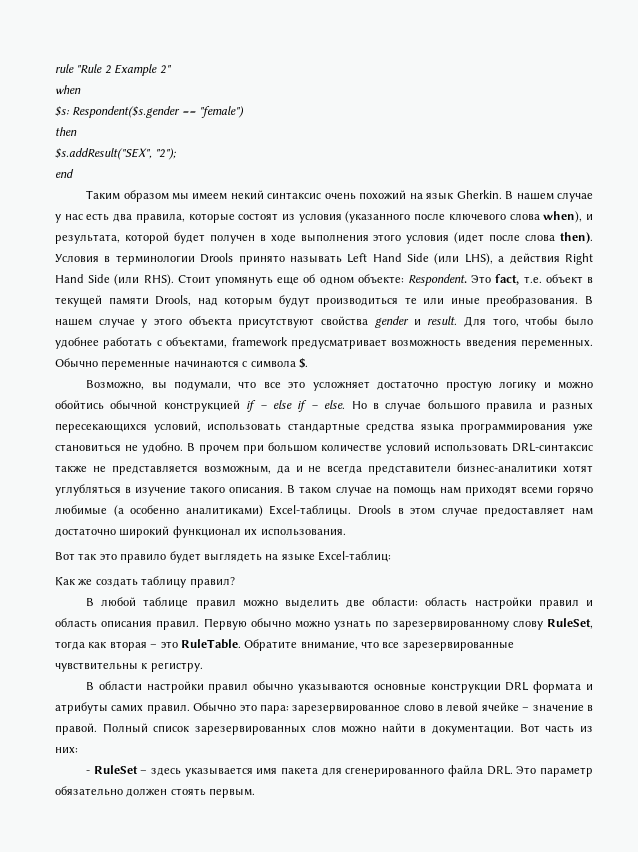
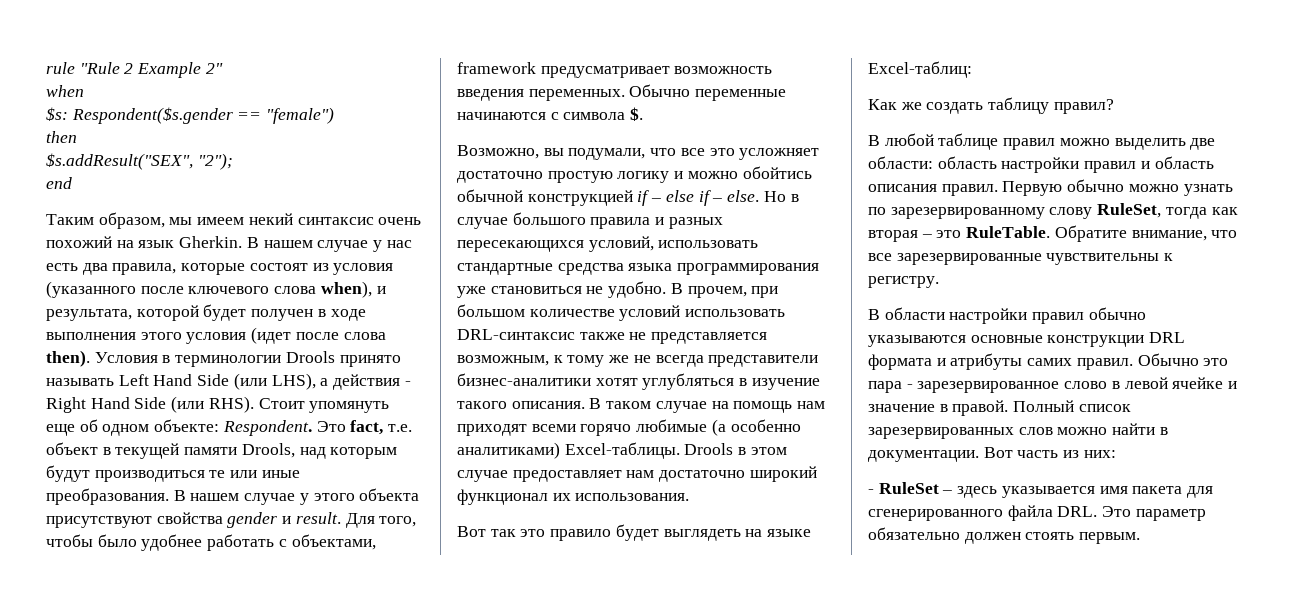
[123,190,169,202] образом -> [98,212,165,229] образом,
(560, 258) none -> [404,381,411,386] -
[199,444,239,454] прочем -> [687,286,747,298] прочем,
[276,465,303,474] да и -> [553,355,630,367] к тому же
[259,704,289,714] пара: -> [868,381,913,393] пара -
[522,707,530,711] – -> [1228,381,1238,389] и

